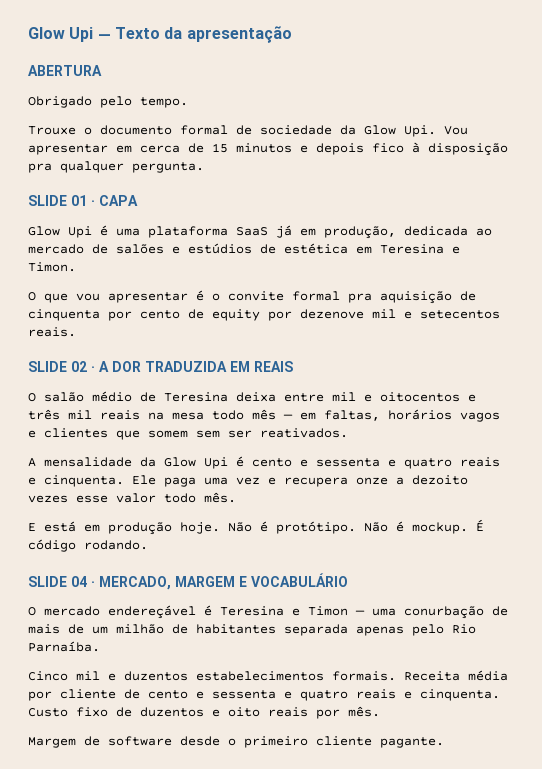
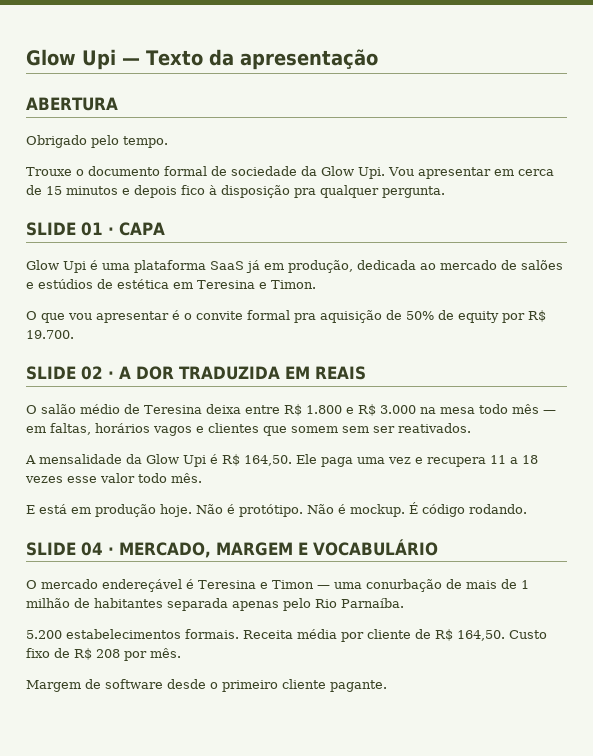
[28,309,500,321] [28,327,76,337] cinquenta por cento de equity por dezenove mil e setecentos reais. -> [406,310,546,323] [26,330,74,339] 50% de equity por R$ 19.700.
[332,392,476,402] [28,409,140,420] mil e oitocentos e três mil reais -> [284,404,416,416] R$ 1.800 e R$ 3.000
[252,457,500,469] [28,475,124,487] cento e sessenta e quatro reais e cinquenta. -> [222,454,292,466] R$ 164,50.
[356,475,468,485] onze a dezoito -> [490,455,538,464] 11 a 18
[92,626,108,634] um -> [521,580,529,589] 1
[28,671,188,681] Cinco mil e duzentos -> [26,630,62,639] 5.200
[148,689,500,701] [28,707,308,717] cento e sessenta e quatro reais e cinquenta. Custo fixo de duzentos e oito reais -> [435,629,547,641] [26,648,120,660] R$ 164,50. Custo fixo de R$ 208

